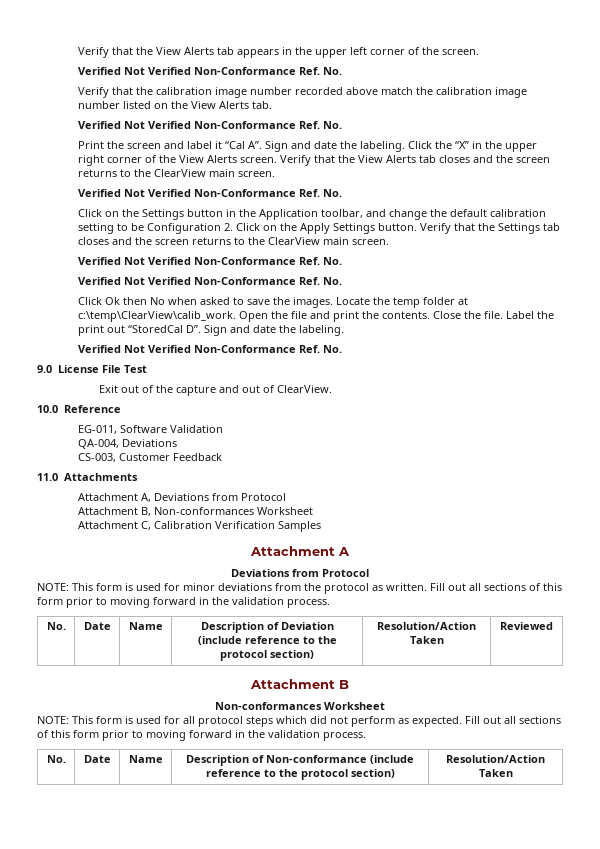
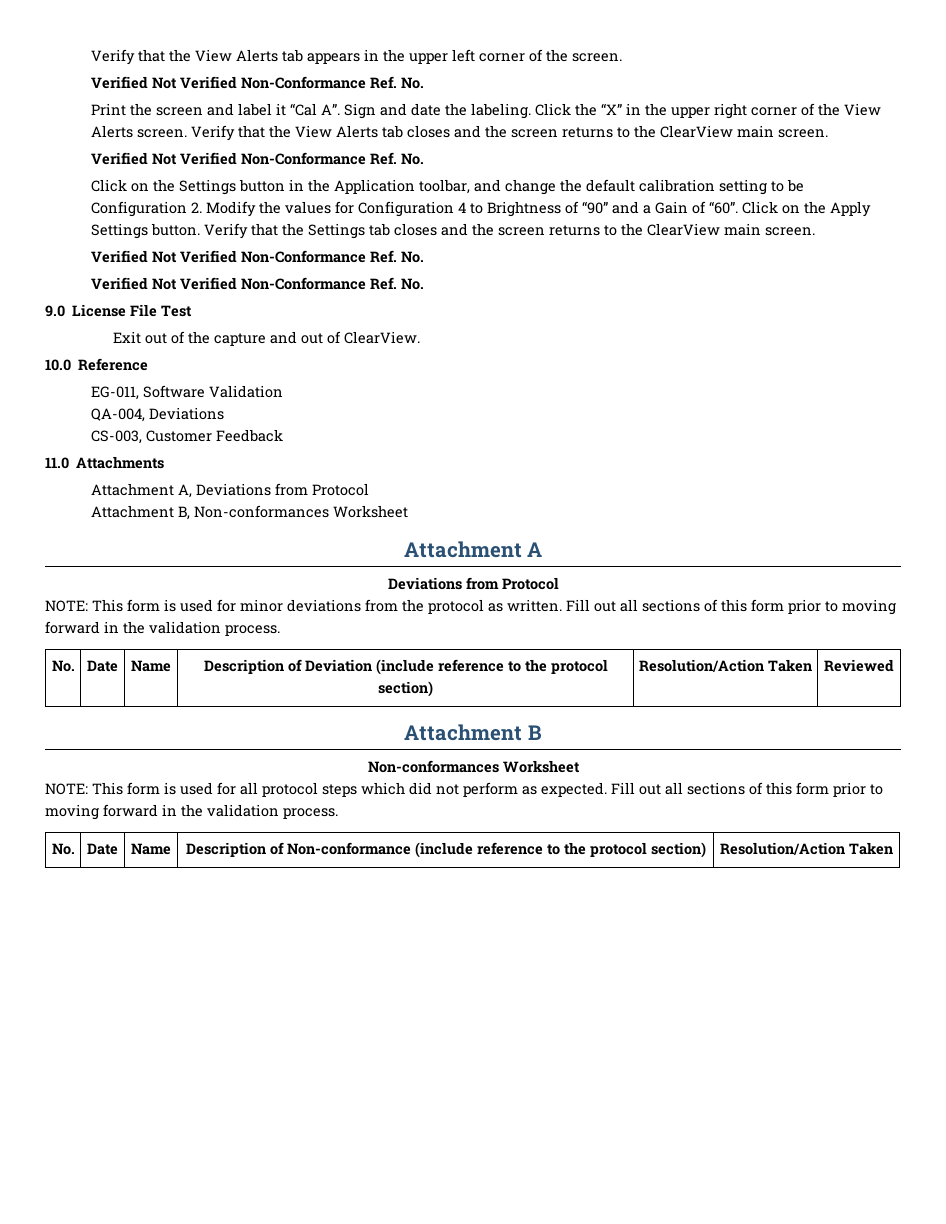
[78,87,528,98] [78,101,273,109] [78,121,343,129] // Verify that the calibration image number recorded above match the calibration image number listed on the View Alerts tab. // Verified Not Verified Non-Conformance Ref. No. -> (424, 83) none
(234, 227) none -> [205,201,738,217] Modify the values for Configuration 4 to Brightness of “90” and a Gain of “60”.
[78,297,469,308] [78,311,555,322] [78,325,345,336] [78,345,343,353] // Click Ok then No when asked to save the images. Locate the temp folder at c:\temp\ClearView\calib_work. Open the file and print the contents. Close the file. Label the print out “StoredCal D”. Sign and date the labeling. // Verified Not Verified Non-Conformance Ref. No. -> (424, 284) none
[78,521,322,532] // Attachment C, Calibration Verification Samples -> (408, 511) none

